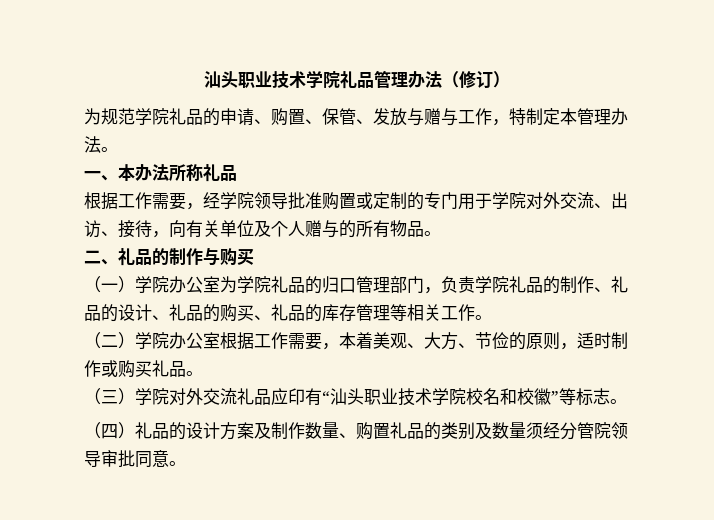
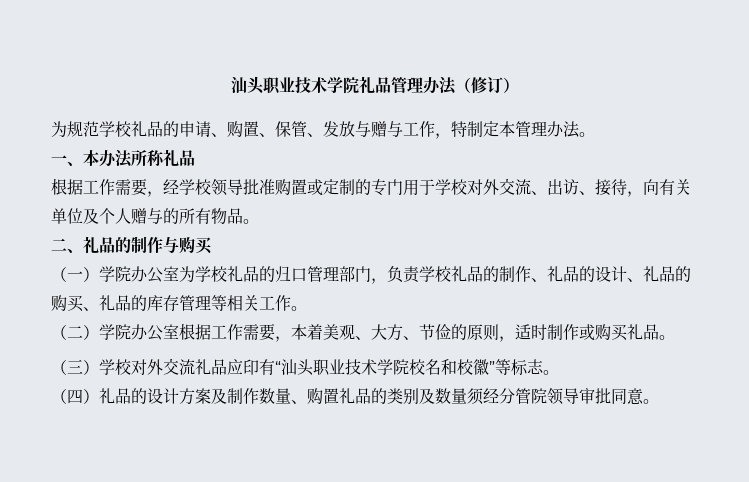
[152,108,169,125] 院 -> [115,121,132,137] 校
[237,192,254,209] 院 -> [195,179,212,195] 校
[509,192,526,209] 院 -> [451,179,468,195] 校
[254,276,271,293] 院 -> [211,266,228,282] 校
[492,276,509,293] 院 -> [435,266,452,282] 校
[152,388,169,405] 院 -> [115,359,132,375] 校

